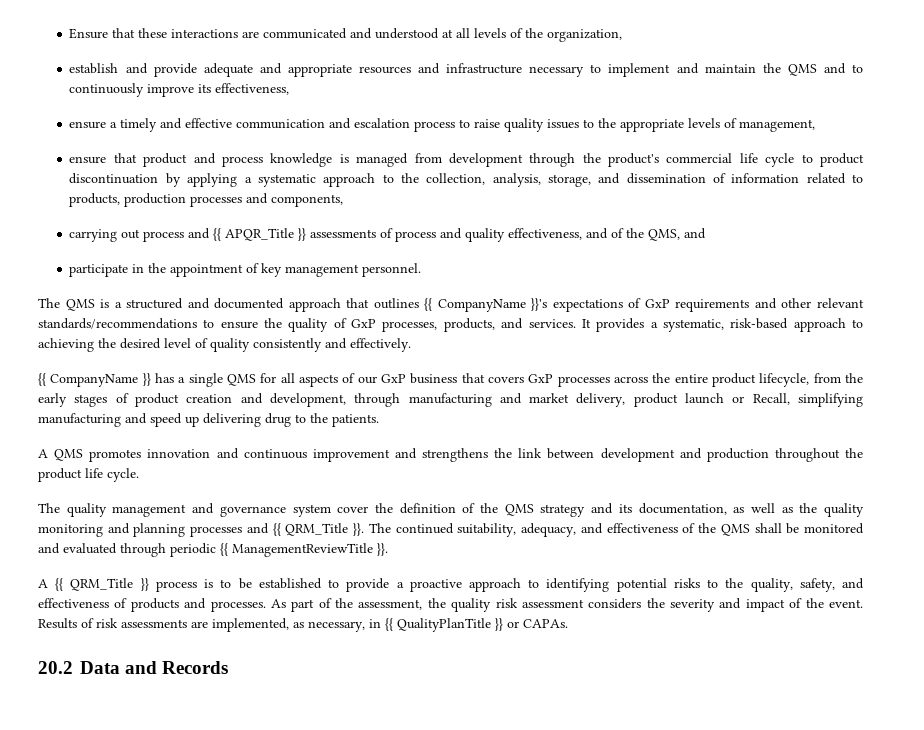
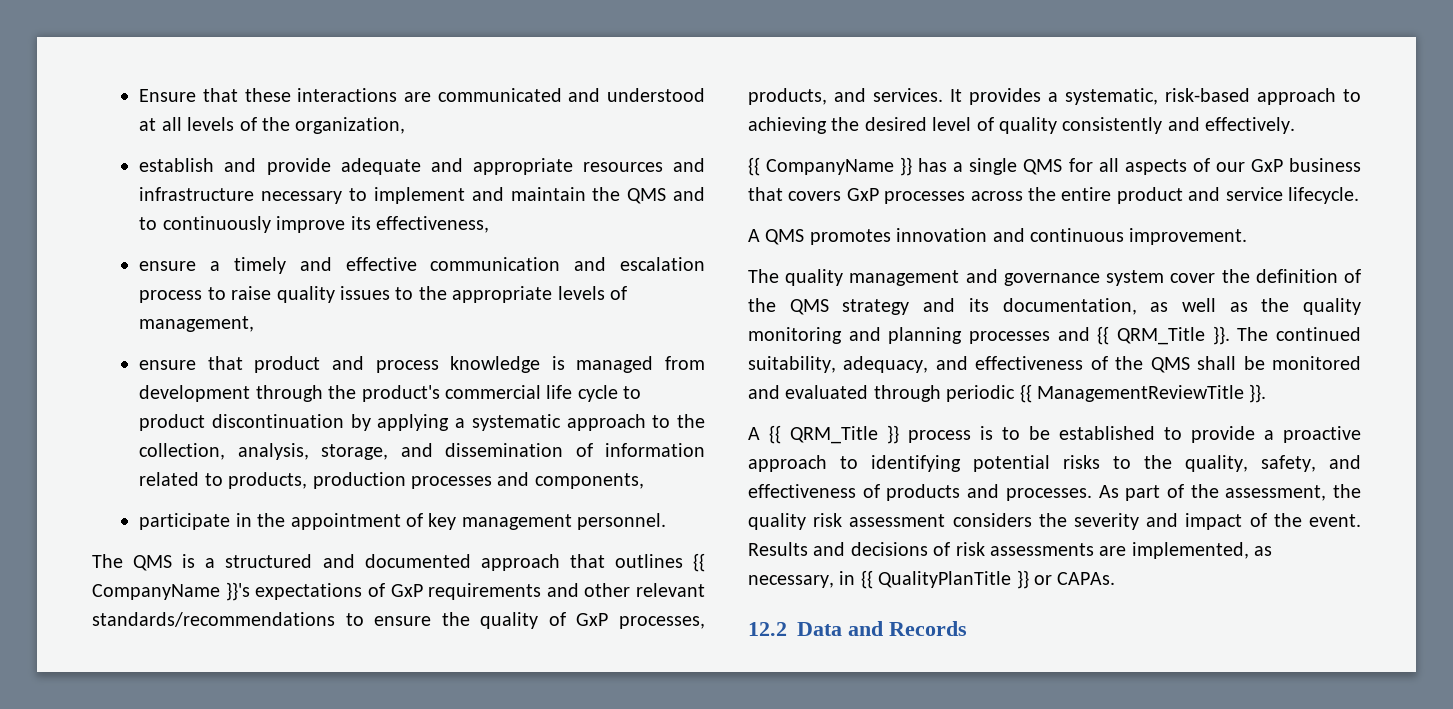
[69,228,707,242] // carrying out process and {{ APQR_Title }} assessments of process and quality effectiveness, and of the QMS, and -> (644, 481) none
[759,373,864,387] [38,393,863,407] [38,413,379,427] lifecycle, from the early stages of product creation and development, through manufacturing and market delivery, product launch or Recall, simplifying manufacturing and speed up delivering drug to the patients. -> [1188,187,1359,204] and service lifecycle.
[312,448,863,462] [38,468,139,482] improvement and strengthens the link between development and production throughout the product life cycle. -> [1129,228,1248,245] improvement.
(77, 623) none -> [813,542,928,556] and decisions
[38,661,73,674] 20.2 -> [748,622,787,636] 12.2

